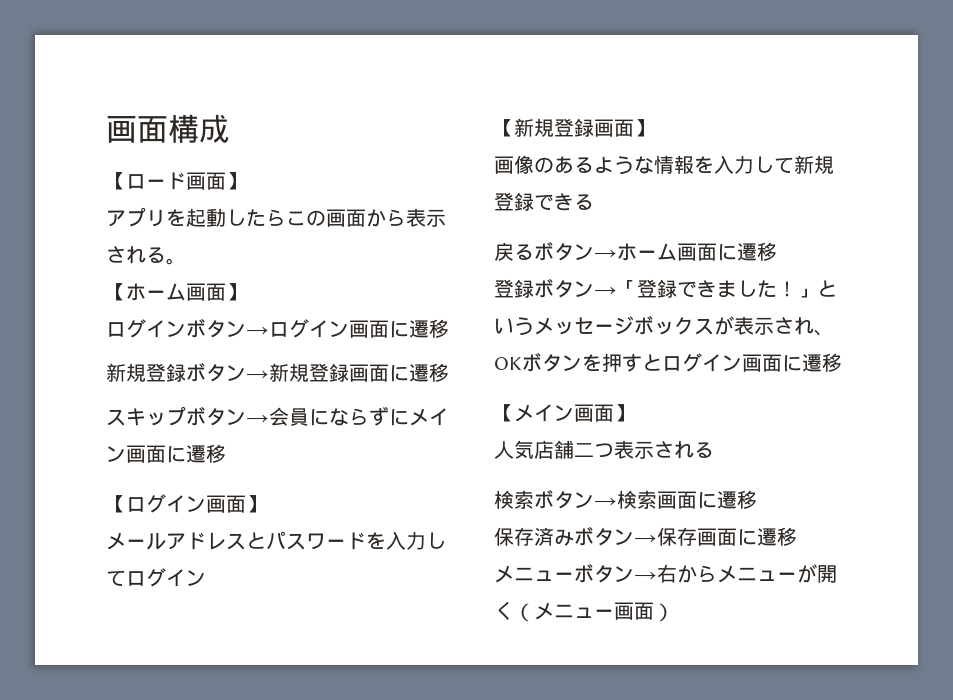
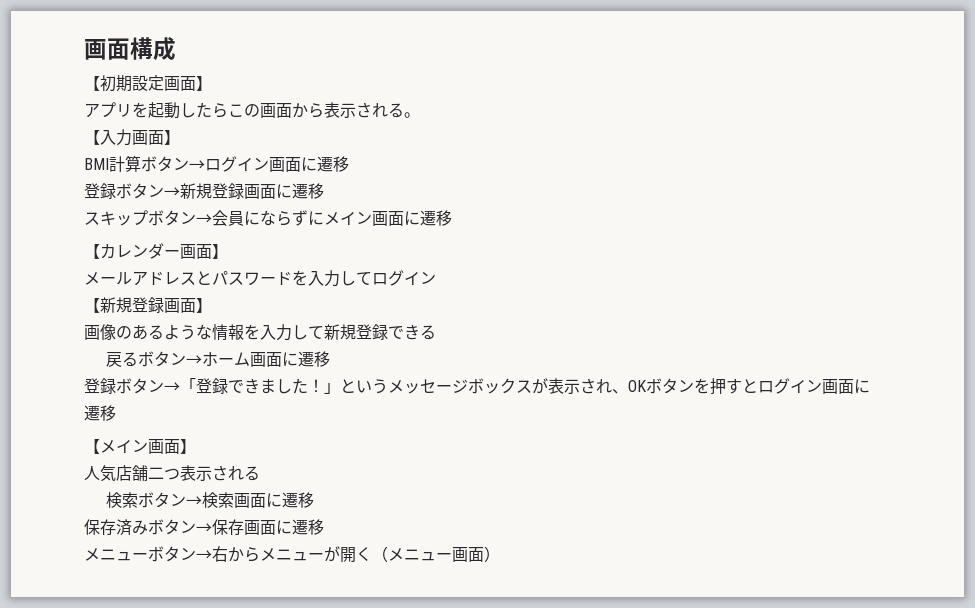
[126,172,186,190] ロード -> [100,75,164,92] 初期設定
[126,283,246,301] [106,319,186,338] ホーム画面】 // ログイン -> [100,129,180,146] [84,155,141,172] 入力画面】 // BMI計算
[106,363,146,382] 新規 -> (349, 164) none
[126,494,206,513] ログイン -> [100,243,180,259] カレンダー

